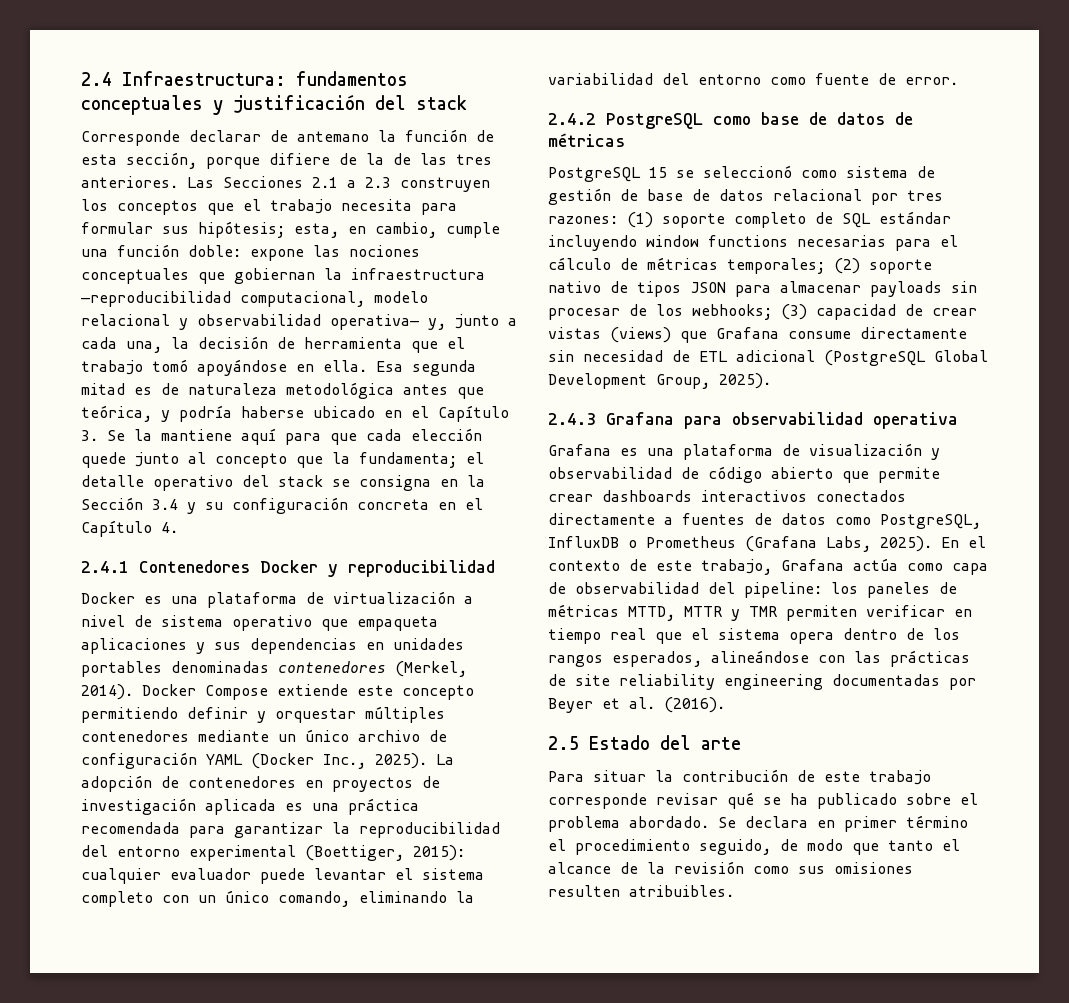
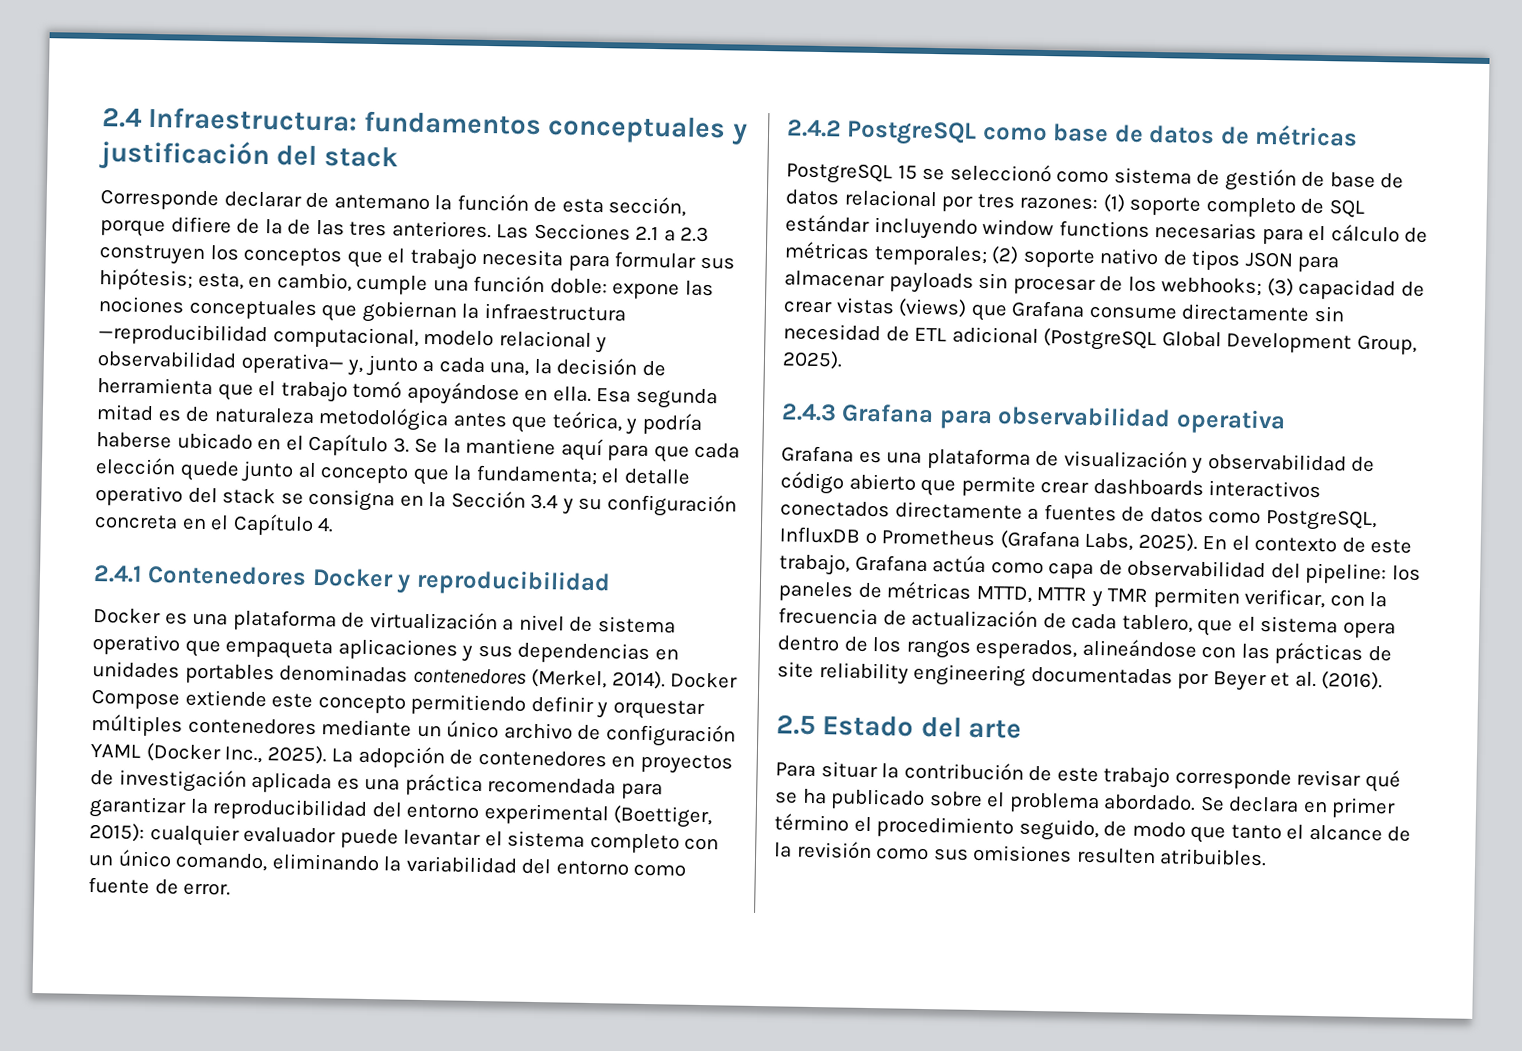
[866,605,972,617] [548,628,646,644] verificar en tiempo real -> [1244,588,1388,609] [778,607,1193,633] verificar, con la frecuencia de actualización de cada tablero,

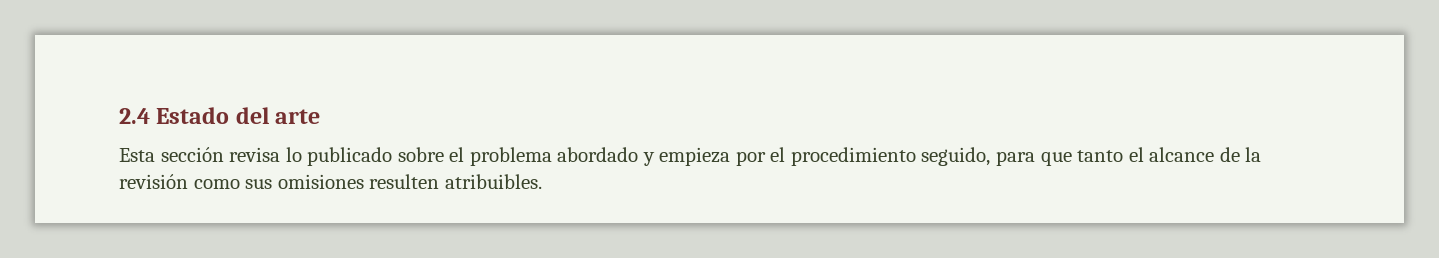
[148,106,748,145] [98,139,398,172] [100,189,687,217] [100,216,710,243] [99,244,735,272] [99,268,714,300] [98,296,626,324] [98,323,608,354] [97,350,666,377] [97,377,718,410] [96,404,702,435] [96,432,741,463] [95,457,690,486] [95,485,737,518] [94,513,335,536] [93,564,611,597] [93,608,676,634] [92,634,679,665] [92,661,739,690] [91,688,705,721] [91,713,736,748] [90,742,733,775] [90,768,663,800] [89,795,713,829] [89,822,720,854] [88,849,687,877] [88,876,232,896] [786,119,1359,147] [786,162,1405,192] [785,189,1365,218] [785,214,1429,245] [784,241,1340,273] [784,270,1425,301] [783,297,1345,323] [783,323,1417,355] [782,350,843,370] [781,403,1286,435] [781,445,1376,474] [780,471,1322,499] [780,500,1377,532] [779,526,1413,554] [779,553,1421,585] [778,581,1388,609] [778,607,1396,639] [777,635,1392,665] [777,661,1384,692] [776,714,1023,739] [775,761,1401,793] [775,788,1397,819] [774,813,849,832] Infraestructura: fundamentos conceptuales y justificación del stack // Corresponde declarar de antemano la función de esta sección, porque difiere de la de las tres anteriores. Las Secciones 2.1 a 2.3 construyen los conceptos que el trabajo necesita para formular sus hipótesis; esta, en cambio, cumple una función doble: expone las nociones conceptuales que gobiernan la infraestructura —reproducibilidad computacional, modelo relacional y observabilidad operativa— y, junto a cada una, la decisión de herramienta que el trabajo tomó apoyándose en ella. Esa segunda mitad es de naturaleza metodológica antes que teórica, y podría haberse ubicado en el Capítulo 3. Se la mantiene aquí para que cada elección quede junto al concepto que la fundamenta; el detalle operativo del stack se consigna en la Sección 3.4 y su configuración concreta en el Capítulo 4. // 2.4.1 Contenedores Docker y reproducibilidad // Docker es una plataforma de virtualización a nivel de sistema operativo que empaqueta aplicaciones y sus dependencias en unidades portables denominadas contenedores (Merkel, 2014). Docker Compose extiende este concepto permitiendo definir y orquestar múltiples contenedores mediante un único archivo de configuración YAML (Docker Inc., 2025). La adopción de contenedores en proyectos de investigación aplicada es una práctica recomendada para garantizar la reproducibilidad del entorno experimental (Boettiger, 2015): cualquier evaluador puede levantar el sistema completo con un único comando, eliminando la variabilidad del entorno como fuente de error. // 2.4.2 PostgreSQL como base de datos de métricas // PostgreSQL 15 se seleccionó como sistema de gestión de base de datos relacional por tres razones: (1) soporte completo de SQL estándar incluyendo window functions necesarias para el cálculo de métricas temporales; (2) soporte nativo de tipos JSON para almacenar payloads sin procesar de los webhooks; (3) capacidad de crear vistas (views) que Grafana consume directamente sin necesidad de ETL adicional (PostgreSQL Global Development Group, 2025). // 2.4.3 Grafana para observabilidad operativa // Grafana es una plataforma de visualización y observabilidad de código abierto que permite crear dashboards interactivos conectados directamente a fuentes de datos como PostgreSQL, InfluxDB o Prometheus (Grafana Labs, 2025). En el contexto de este trabajo, Grafana actúa como capa de observabilidad del pipeline: los paneles de métricas MTTD, MTTR y TMR permiten verificar, con la frecuencia de actualización de cada tablero, que el sistema opera dentro de los rangos esperados, alineándose con las prácticas de site reliability engineering documentadas por Beyer et al. (2016). // 2.5 Estado del arte // Para situar la contribución de este trabajo corresponde revisar qué se ha publicado sobre el problema abordado. Se declara en primer término -> [156,107,321,124] [119,147,766,166] Estado del arte // Esta sección revisa lo publicado sobre el problema abordado y empieza por
[1103,821,1186,838] de modo -> [996,151,1036,166] para

